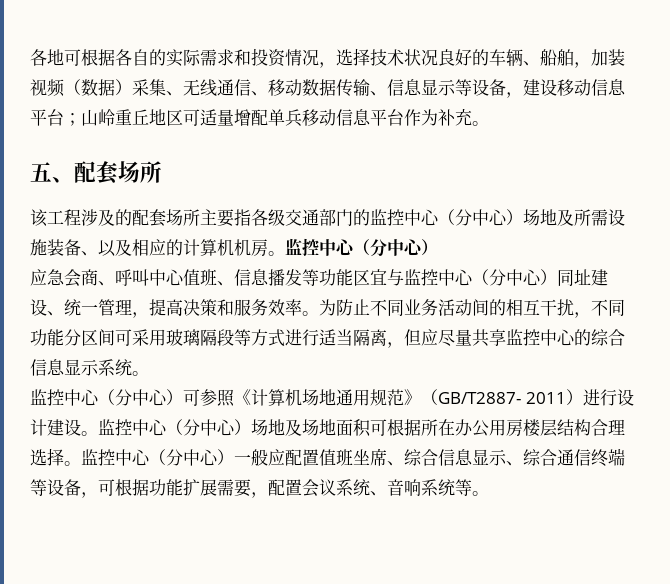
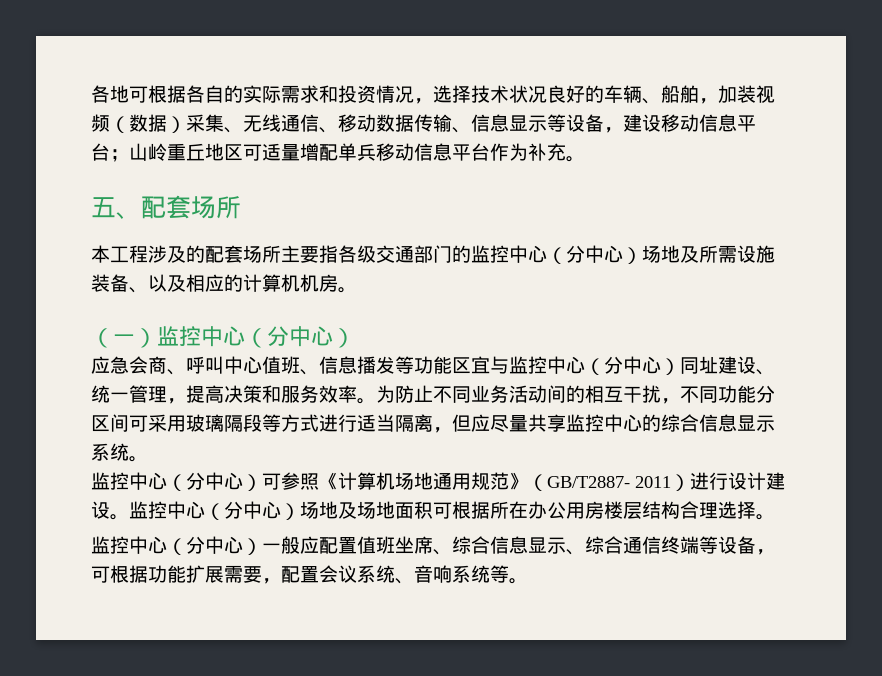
[30,209,48,227] 该 -> [91,245,110,263] 本
(285, 253) none -> [91,328,157,348] // （一）
(81, 463) none -> (775, 517) //

